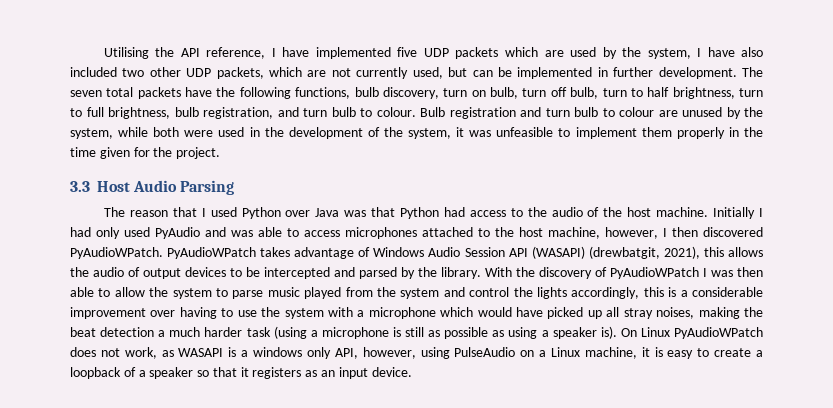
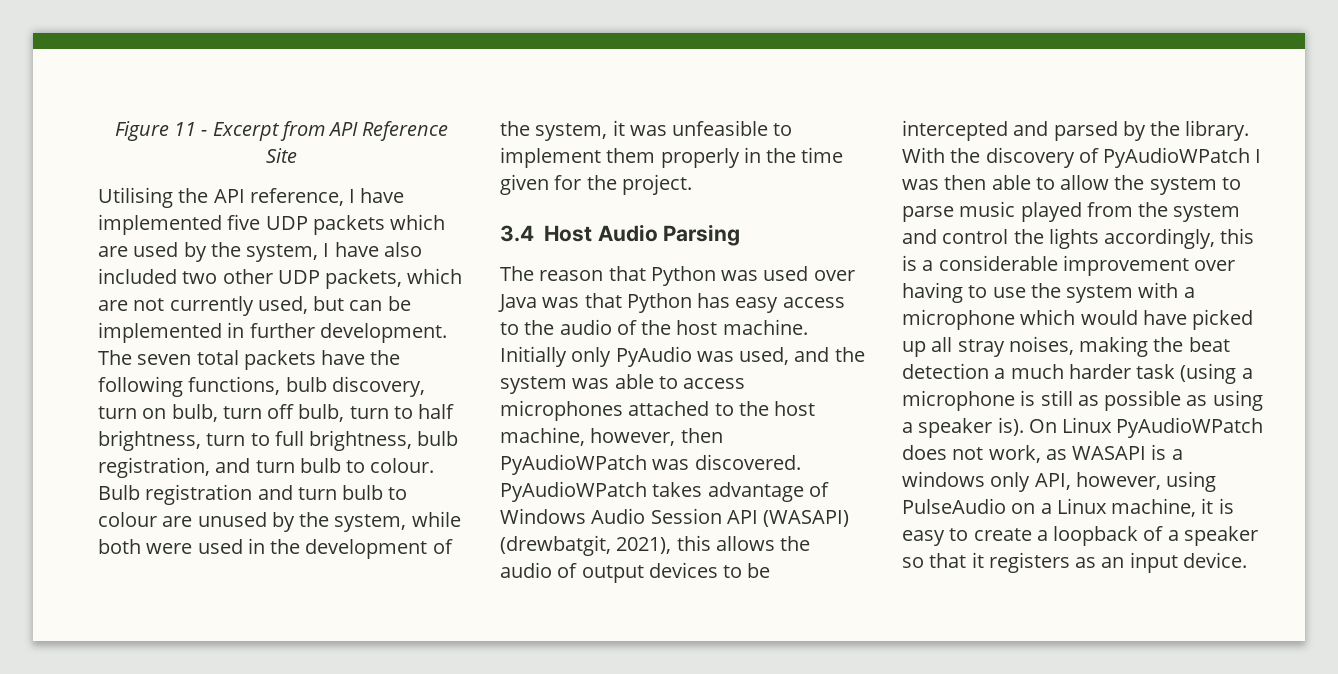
(103, 53) none -> [114,121,449,141] [266,148,297,163] Figure 11 - Excerpt from API Reference Site //
[70,181,90,192] 3.3 -> [500,225,534,242] 3.4
[201,207,281,219] I used Python -> [650,266,809,286] Python was used
[443,207,465,217] had -> [697,293,779,313] has easy
[758,208,763,217] [70,227,226,239] I had only used PyAudio and -> [571,346,865,367] [500,376,567,394] only PyAudio was used, and the system
[663,227,763,237] [70,247,163,259] I then discovered PyAudioWPatch. -> [680,428,723,443] [500,454,801,475] then PyAudioWPatch was discovered.

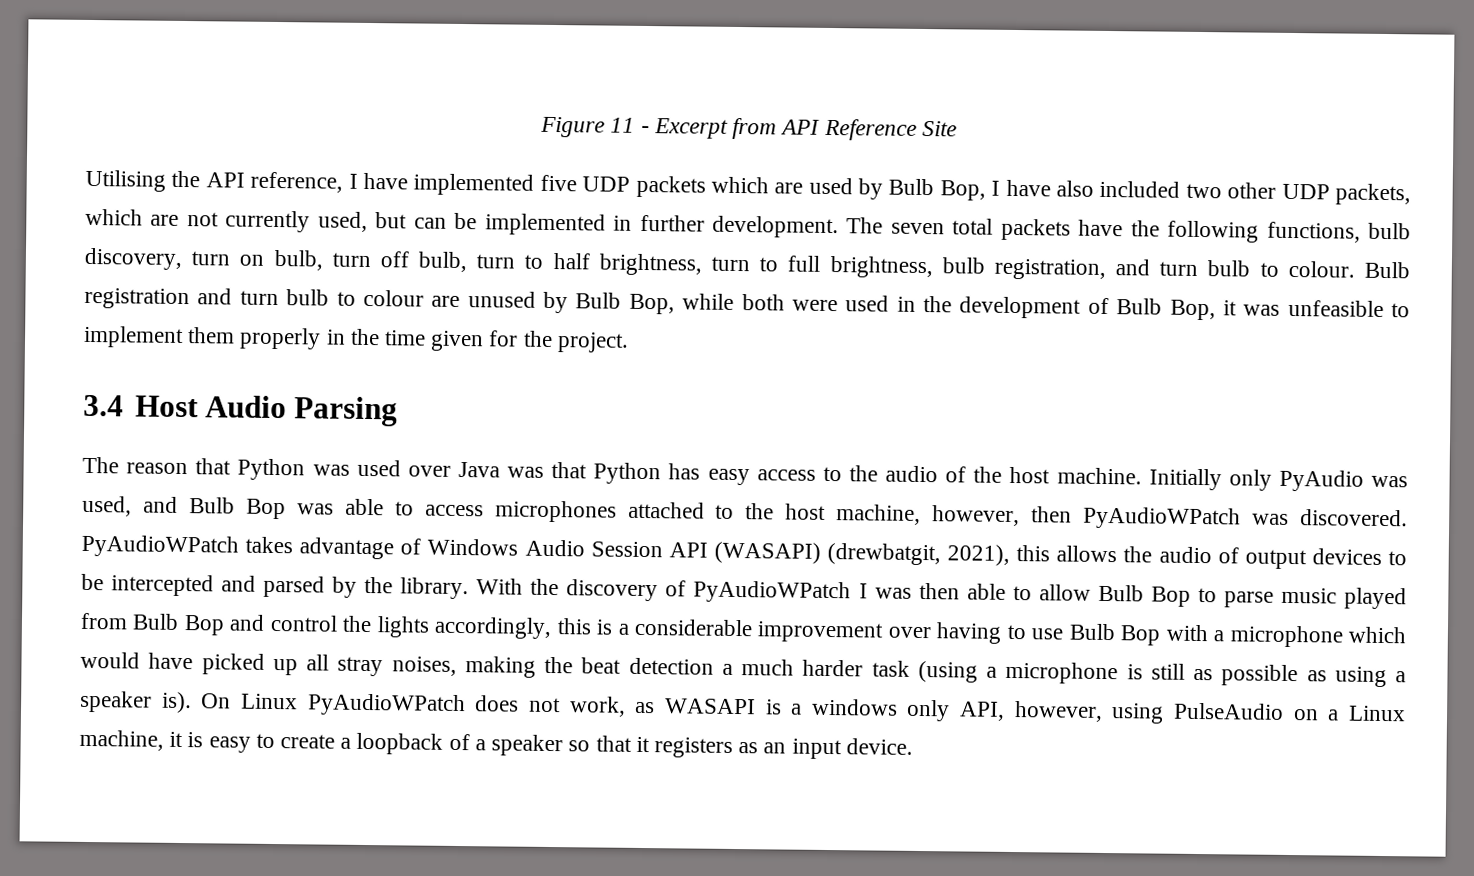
[210,242,319,262] the system, -> [888,178,986,201] Bulb Bop,
[299,512,407,532] the system, -> [575,292,675,315] Bulb Bop,
[500,121,608,141] the system, -> [1116,298,1216,321] Bulb Bop,
[834,347,865,362] [500,376,567,394] the system -> [188,497,286,520] Bulb Bop
[1114,175,1217,195] the system -> [1097,584,1191,607] Bulb Bop
[1138,202,1241,222] the system -> [132,613,225,636] Bulb Bop
[1030,283,1134,303] the system -> [1068,623,1161,646] Bulb Bop

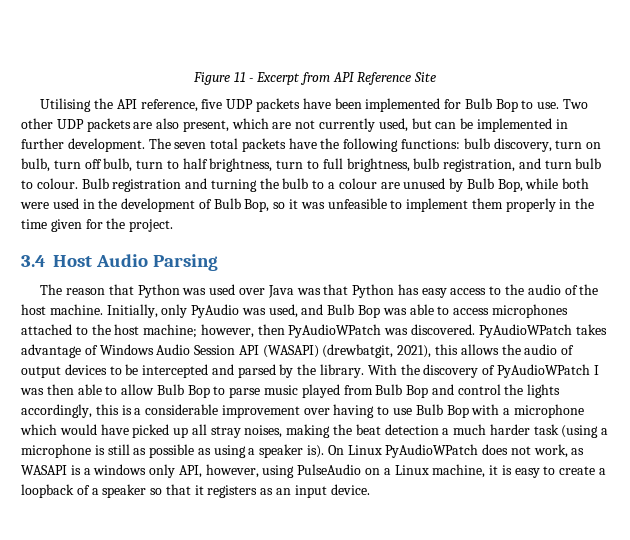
[348,172,1411,206] I have implemented five UDP packets which are used by Bulb Bop, I have also included two other UDP packets, -> [201,98,589,112] [21,118,229,132] five UDP packets have been implemented for Bulb Bop to use. Two other UDP packets are also present,
[1266,221,1361,243] functions, -> [401,139,461,149] functions:
[239,289,356,306] turn bulb to -> [210,178,336,192] turning the bulb to a
(1216, 310) none -> [273,202,286,209] so
[1148,468,1222,491] Initially -> [106,304,158,318] Initially,
[836,504,922,525] machine, -> [143,324,198,338] machine;

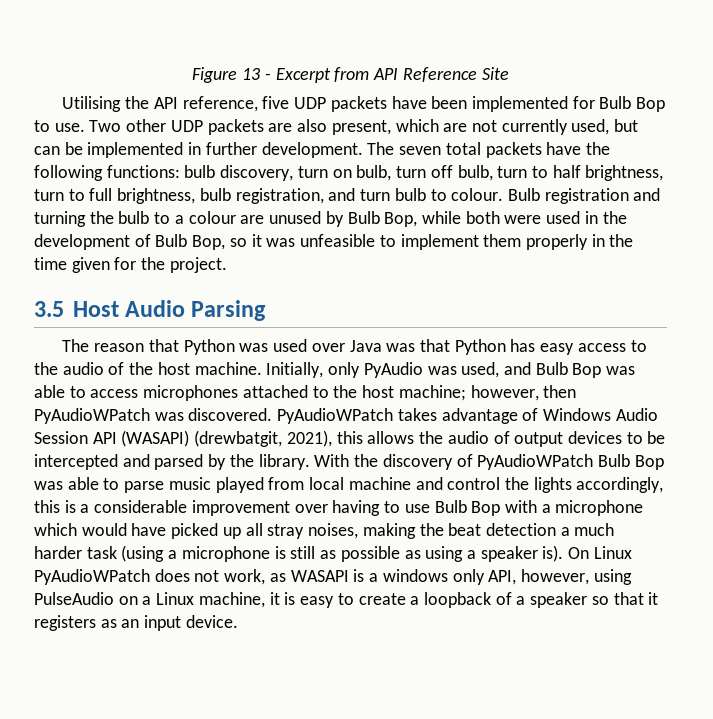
[233,72,246,82] 11 -> [242,68,261,80] 13
[21,255,46,267] 3.4 -> [34,301,64,317] 3.5
[593,365,599,375] [20,384,210,398] I was then able to allow Bulb Bop -> [597,454,664,470] [34,477,99,490] Bulb Bop was able
[375,384,429,398] Bulb Bop -> [309,477,411,490] local machine

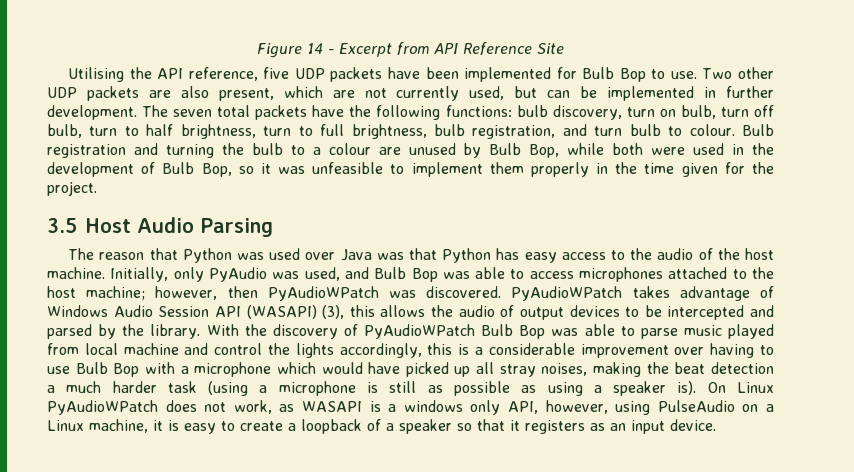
[242,68,261,80] 13 -> [307,43,323,54] 14
[194,430,332,447] (drewbatgit, 2021), -> [322,305,345,319] (3),

